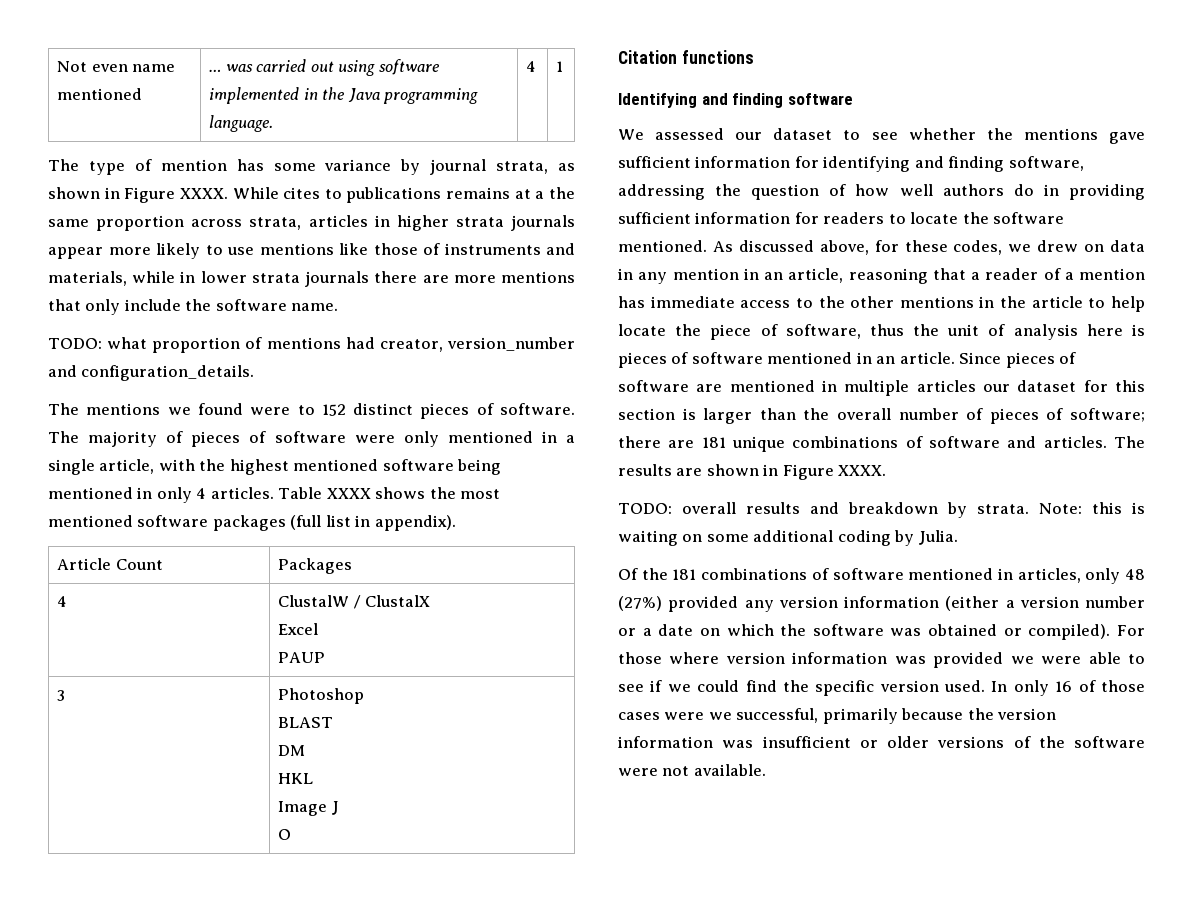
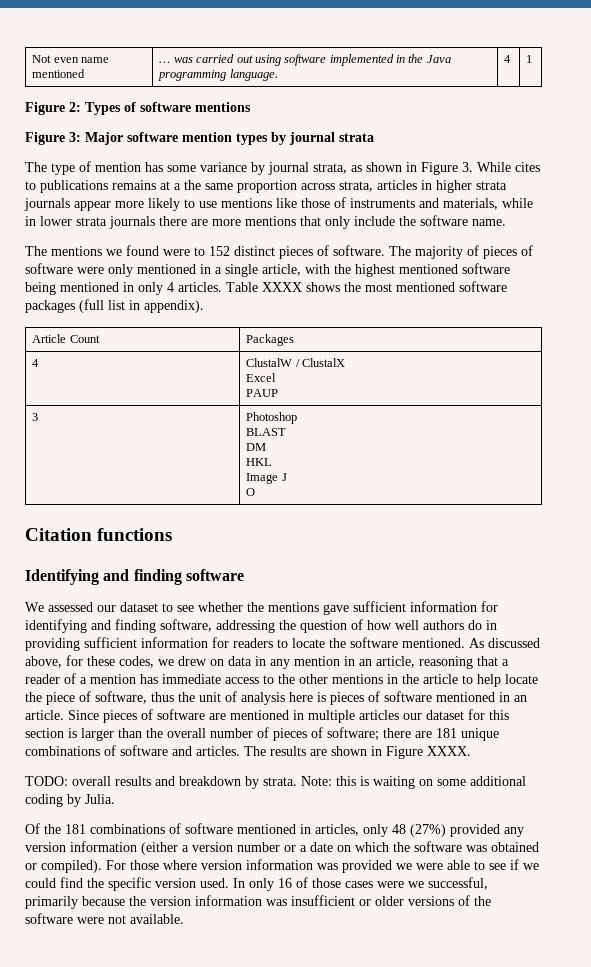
(564, 66) none -> [25,102,251,115] [25,132,374,145] // Figure 2: Types of software mentions // Figure 3: Major software mention types by journal strata
[179,188,228,199] XXXX. -> [462,162,473,172] 3.
[48,337,575,353] [48,365,255,381] // TODO: what proportion of mentions had creator, version_number and configuration_details. -> (506, 222) none

